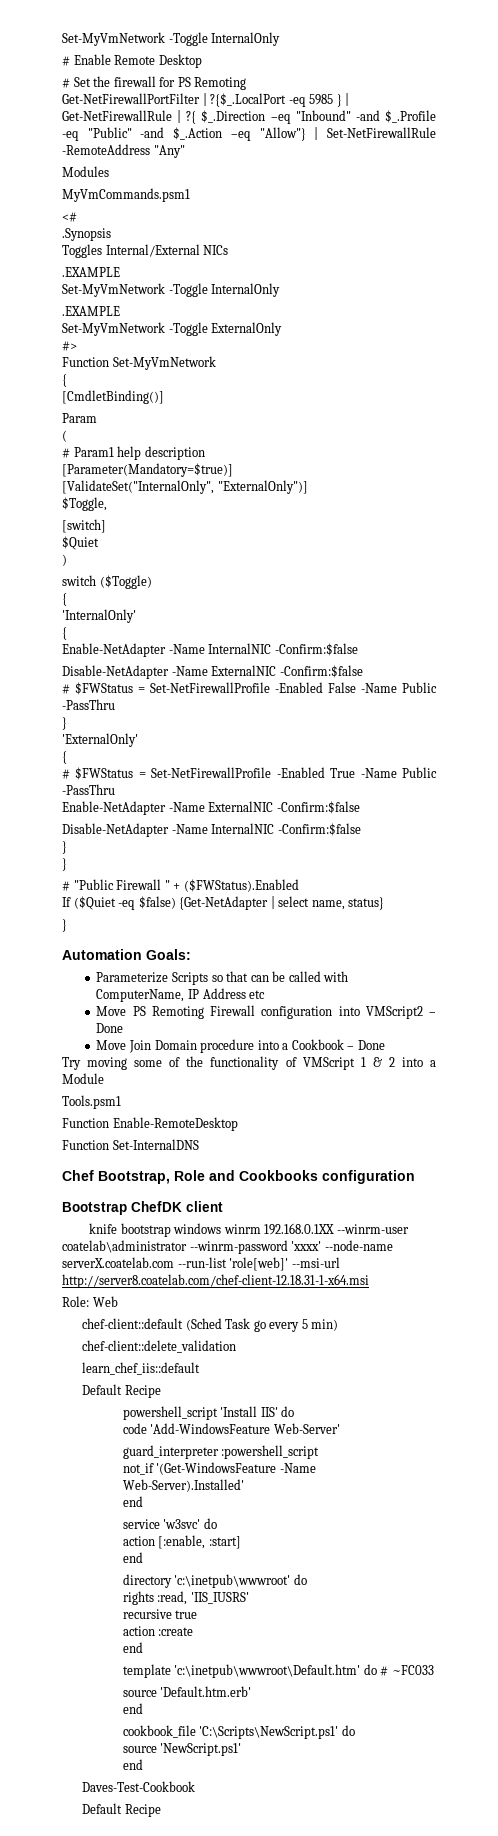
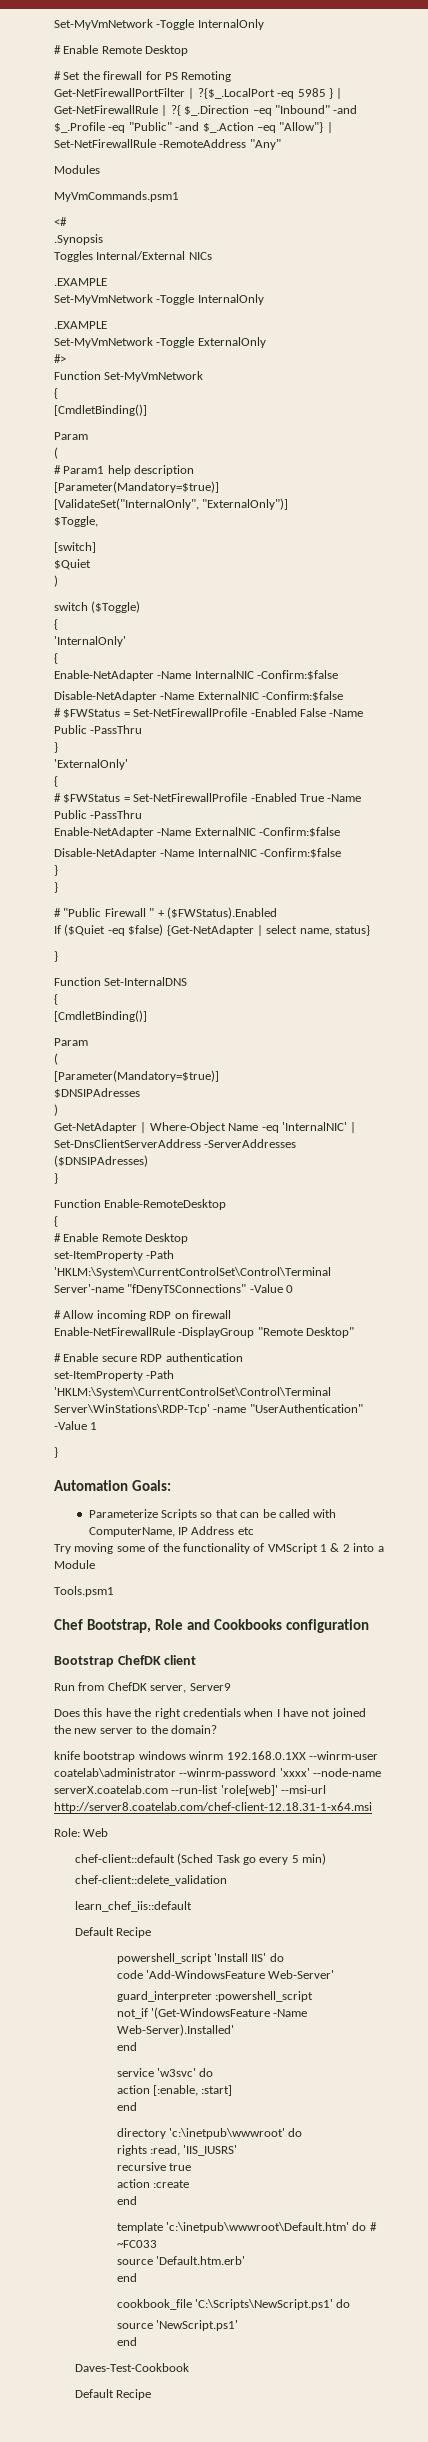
(67, 925) none -> [54,977,188,986] [54,994,58,1005] [54,1010,147,1022] [54,1038,88,1046] [54,1053,58,1065] [54,1070,219,1082] [54,1088,140,1098] [54,1104,58,1116] [54,1122,357,1133] [54,1139,297,1148] [54,1155,148,1167] [54,1173,58,1184] [54,1199,227,1210] [54,1216,58,1227] [54,1233,189,1244] [54,1250,175,1261] [54,1267,331,1278] [54,1284,294,1295] [54,1310,231,1321] [54,1327,355,1338] [54,1353,243,1362] [54,1370,175,1381] [54,1387,331,1398] [54,1404,363,1415] [54,1421,98,1430] [54,1447,58,1458] // Function Set-InternalDNS // { // [CmdletBinding()] // Param // ( // [Parameter(Mandatory=$true)] // $DNSIPAdresses // ) // Get-NetAdapter | Where-Object Name -eq 'InternalNIC' | Set-DnsClientServerAddress -ServerAddresses ($DNSIPAdresses) // } // Function Enable-RemoteDesktop // { // # Enable Remote Desktop // set-ItemProperty -Path 'HKLM:\System\CurrentControlSet\Control\Terminal Server'-name "fDenyTSConnections" -Value 0 // # Allow incoming RDP on firewall // Enable-NetFirewallRule -DisplayGroup "Remote Desktop" // # Enable secure RDP authentication // set-ItemProperty -Path 'HKLM:\System\CurrentControlSet\Control\Terminal Server\WinStations\RDP-Tcp' -name "UserAuthentication" -Value 1 // }
[96,1005,437,1019] [96,1023,124,1033] [96,1039,385,1053] // Move PS Remoting Firewall configuration into VMScript2 – Done // Move Join Domain procedure into a Cookbook – Done -> (254, 1531) none
[62,1117,238,1131] [62,1139,199,1150] // Function Enable-RemoteDesktop // Function Set-InternalDNS -> (114, 1591) none
(223, 1206) none -> [54,1682,231,1693] [54,1708,366,1719] [54,1725,217,1734] // Run from ChefDK server, Server9 // Does this have the right credentials when I have not joined the new server to the domain?

